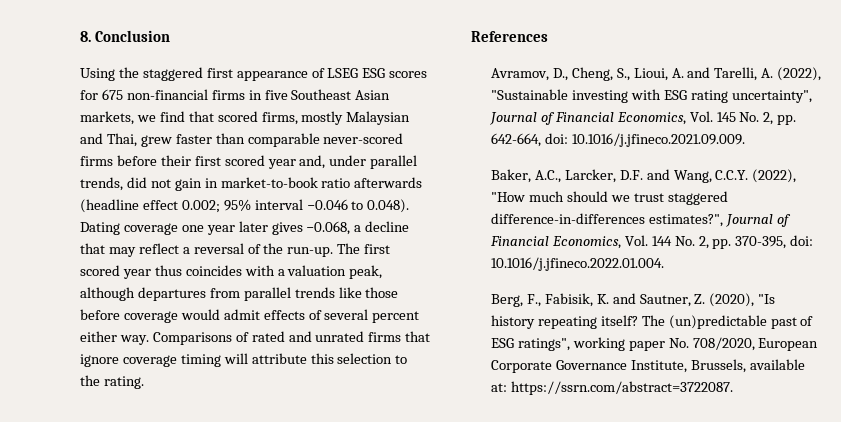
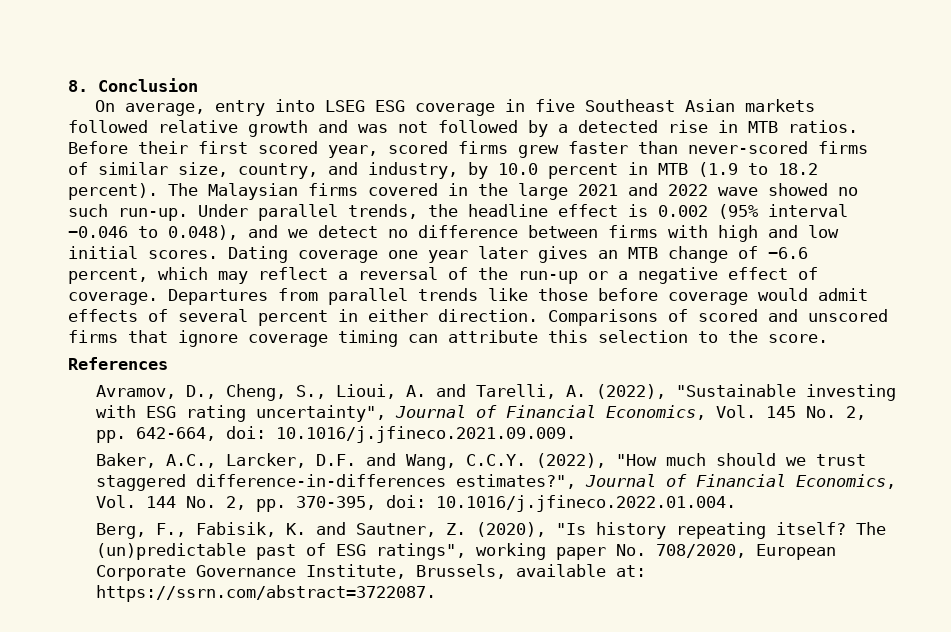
[80,67,428,81] [80,89,391,100] [80,111,411,125] [80,133,137,147] Using the staggered first appearance of LSEG ESG scores for 675 non-financial firms in five Southeast Asian markets, we find that scored firms, mostly Malaysian and Thai, -> [95,99,816,116] [68,120,858,137] [68,141,508,158] On average, entry into LSEG ESG coverage in five Southeast Asian markets followed relative growth and was not followed by a detected rise in MTB ratios. Before their first scored year, scored firms
[247,133,320,147] comparable -> (678, 147) none
[116,155,418,169] [80,177,423,191] [80,199,410,213] before their first scored year and, under parallel trends, did not gain in market-to-book ratio afterwards (headline effect 0.002; 95% interval −0.046 to 0.048). -> [68,162,818,179] [68,183,858,200] [68,204,848,221] [68,225,839,242] [68,246,218,259] of similar size, country, and industry, by 10.0 percent in MTB (1.9 to 18.2 percent). The Malaysian firms covered in the large 2021 and 2022 wave showed no such run-up. Under parallel trends, the headline effect is 0.002 (95% interval −0.046 to 0.048), and we detect no difference between firms with high and low initial scores.
[306,221,410,235] [80,243,105,254] −0.068, a decline that -> [598,246,808,263] [68,267,208,284] an MTB change of −6.6 percent, which
[287,243,391,257] [80,265,383,279] [80,287,206,301] run-up. The first scored year thus coincides with a valuation peak, although departures -> [518,267,818,284] [68,289,268,305] run-up or a negative effect of coverage. Departures
[80,331,365,345] either way. Comparisons of rated and unrated -> [338,309,888,326] in either direction. Comparisons of scored and unscored
[223,353,248,364] will -> [408,334,438,343] can
[103,376,144,389] rating. -> [768,334,828,343] score.

